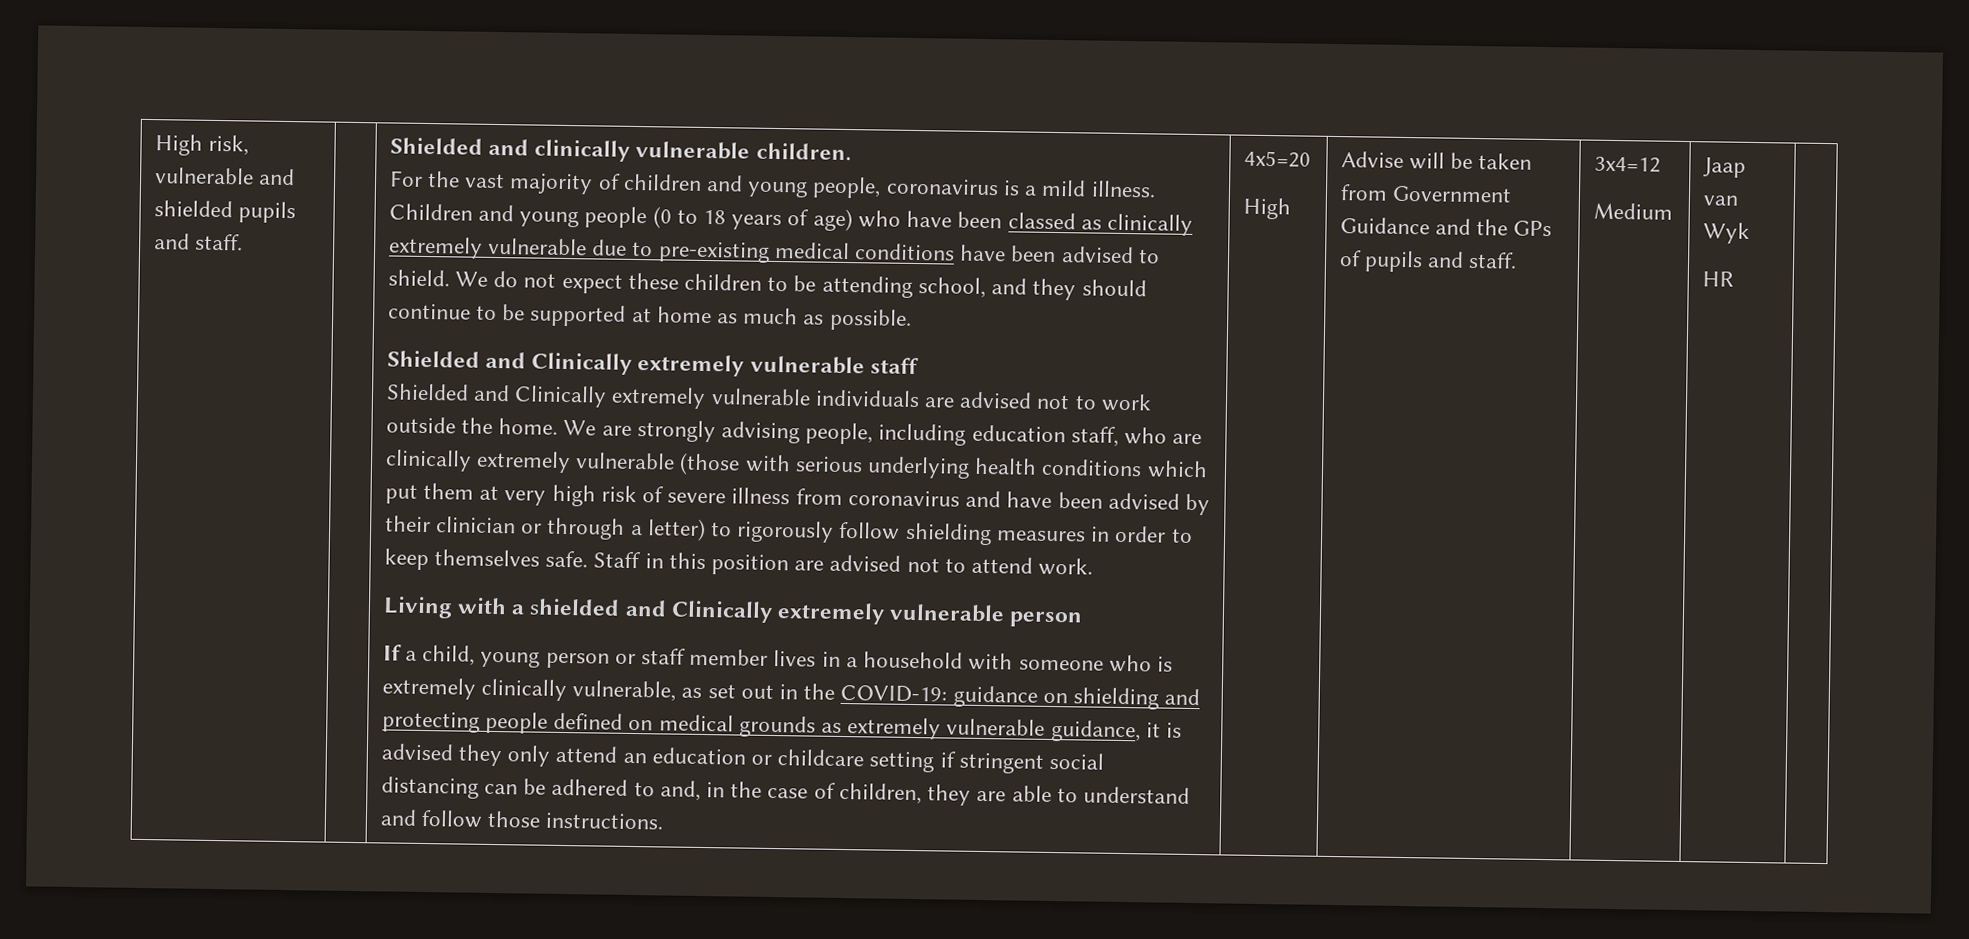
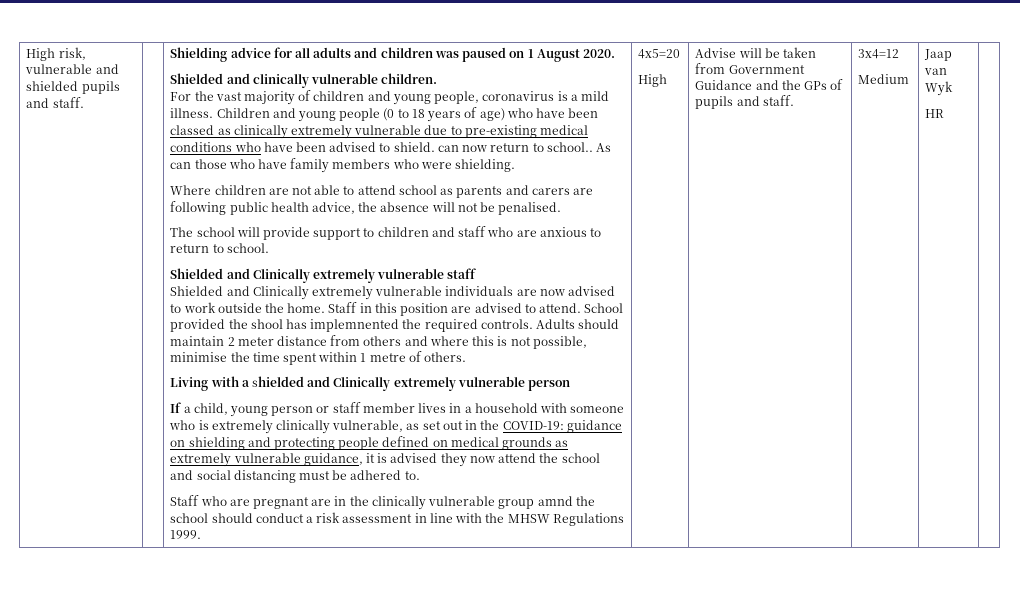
(243, 242) none -> [170,47,616,62] Shielding advice for all adults and children was paused on 1 August 2020. //
(956, 252) none -> [234,142,261,152] who
[454,270,1147,301] [387,303,912,331] We do not expect these children to be attending school, and they should continue to be supported at home as much as possible. -> [437,142,612,152] [170,158,516,173] [170,185,594,198] [170,201,562,215] [170,226,602,240] [170,243,269,253] can now return to school.. As can those who have family members who were shielding. // Where children are not able to attend school as parents and carers are following public health advice, the absence will not be penalised. // The school will provide support to children and staff who are anxious to return to school.
[959,391,1071,410] advised not -> [539,286,616,296] now advised
[563,419,1203,447] [384,449,1208,479] [384,482,1210,516] [384,515,1193,546] [383,548,589,571] We are strongly advising people, including education staff, who are clinically extremely vulnerable (those with serious underlying health conditions which put them at very high risk of severe illness from coronavirus and have been advised by their clinician or through a letter) to rigorously follow shielding measures in order to keep themselves safe. -> (326, 308) none
[906,556,1094,576] not to attend work. -> [524,303,624,313] [170,319,620,332] [170,335,587,349] [170,351,467,365] to attend. School provided the shool has implemnented the required controls. Adults should maintain 2 meter distance from others and where this is not possible, minimise the time spent within 1 metre of others.
[507,745,1044,774] only attend an education or childcare setting if stringent -> [469,453,600,463] [170,470,194,480] now attend the school and
[483,783,518,795] can -> [298,471,330,480] must
[633,780,1190,806] [379,809,665,830] to and, in the case of children, they are able to understand and follow those instructions. -> [404,471,420,480] [170,495,595,510] [170,512,624,526] [170,530,202,539] to. // Staff who are pregnant are in the clinically vulnerable group amnd the school should conduct a risk assessment in line with the MHSW Regulations 1999.

